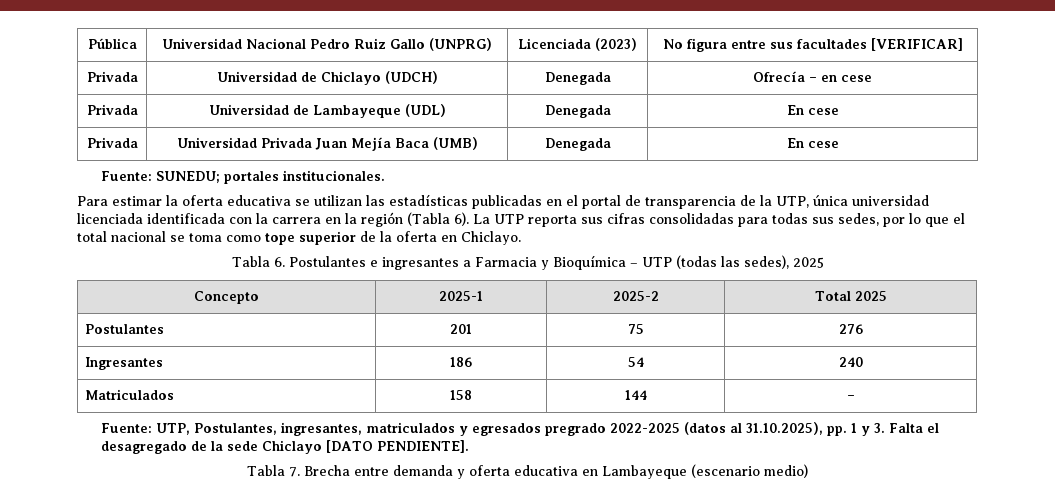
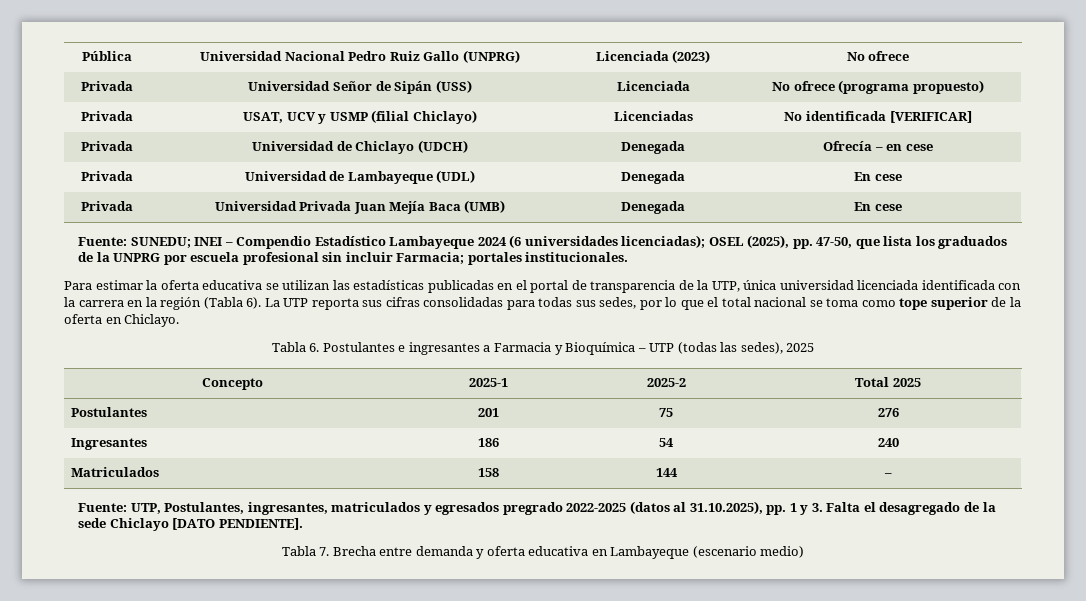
[686,38,867,52] figura entre sus facultades -> [868,51,910,61] [80,81,133,91] [248,80,472,94] [616,81,690,91] [772,80,984,94] [80,111,133,121] [243,110,477,124] [613,111,693,121] [784,111,886,121] ofrece // Privada | Universidad Señor de Sipán (USS) | Licenciada | No ofrece (programa propuesto) // Privada | USAT, UCV y USMP (filial Chiclayo) | Licenciadas | No identificada
(221, 177) none -> [194,235,1008,249] [78,252,465,265] INEI – Compendio Estadístico Lambayeque 2024 (6 universidades licenciadas); OSEL (2025), pp. 47-50, que lista los graduados de la UNPRG por escuela profesional sin incluir Farmacia;

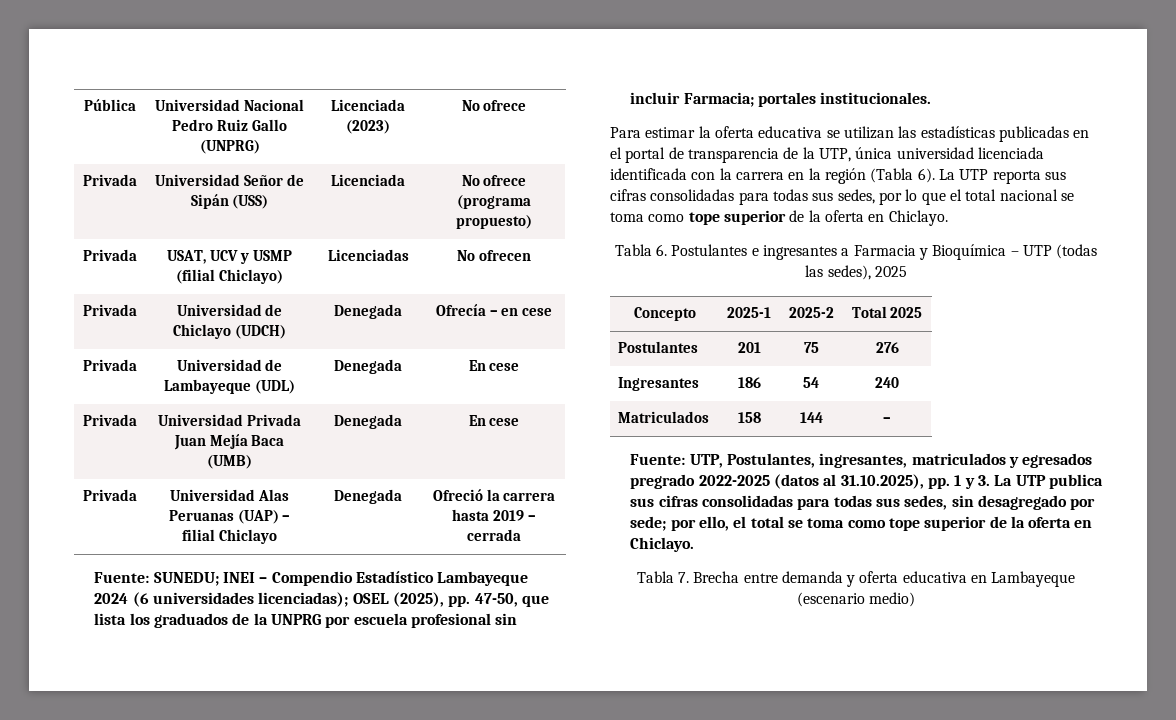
[806,111,972,123] identificada [VERIFICAR] -> [478,250,531,261] ofrecen
(902, 207) none -> [83,489,137,501] [170,489,289,501] [168,510,291,524] [182,529,277,544] [334,489,402,504] [432,489,556,501] [452,509,536,521] [467,529,521,541] // Privada | Universidad Alas Peruanas (UAP) – filial Chiclayo | Denegada | Ofreció la carrera hasta 2019 – cerrada
[826,502,996,515] [78,518,303,531] Falta el desagregado de la sede Chiclayo [DATO PENDIENTE]. -> [994,474,1103,489] [630,495,1096,510] [630,516,1093,531] [630,537,695,552] La UTP publica sus cifras consolidadas para todas sus sedes, sin desagregado por sede; por ello, el total se toma como tope superior de la oferta en Chiclayo.

